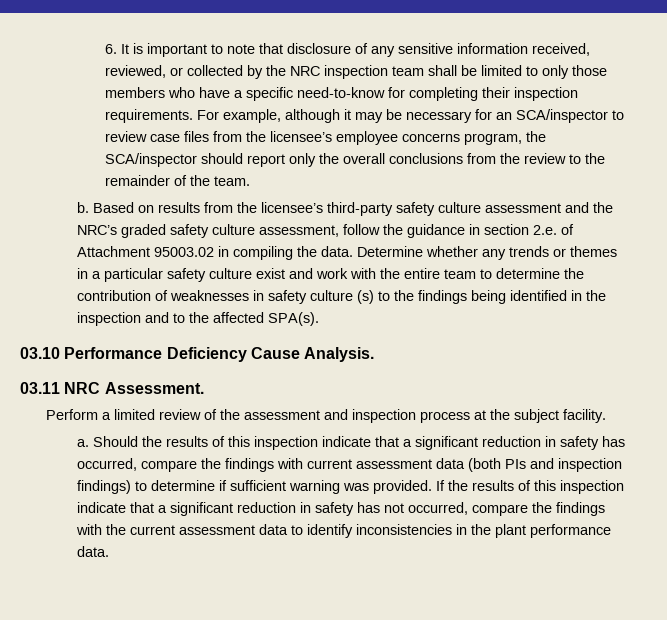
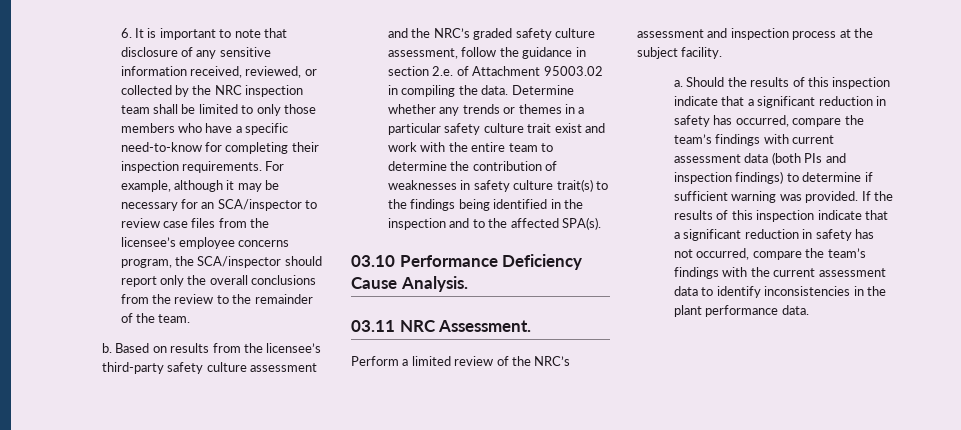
(252, 273) none -> [527,123,552,133] trait
[356,290,374,304] (s) -> [556,179,593,192] trait(s)
(240, 414) none -> [534,356,571,366] NRC’s
(221, 463) none -> [674,134,713,144] team’s
(552, 507) none -> [827,248,866,258] team’s

